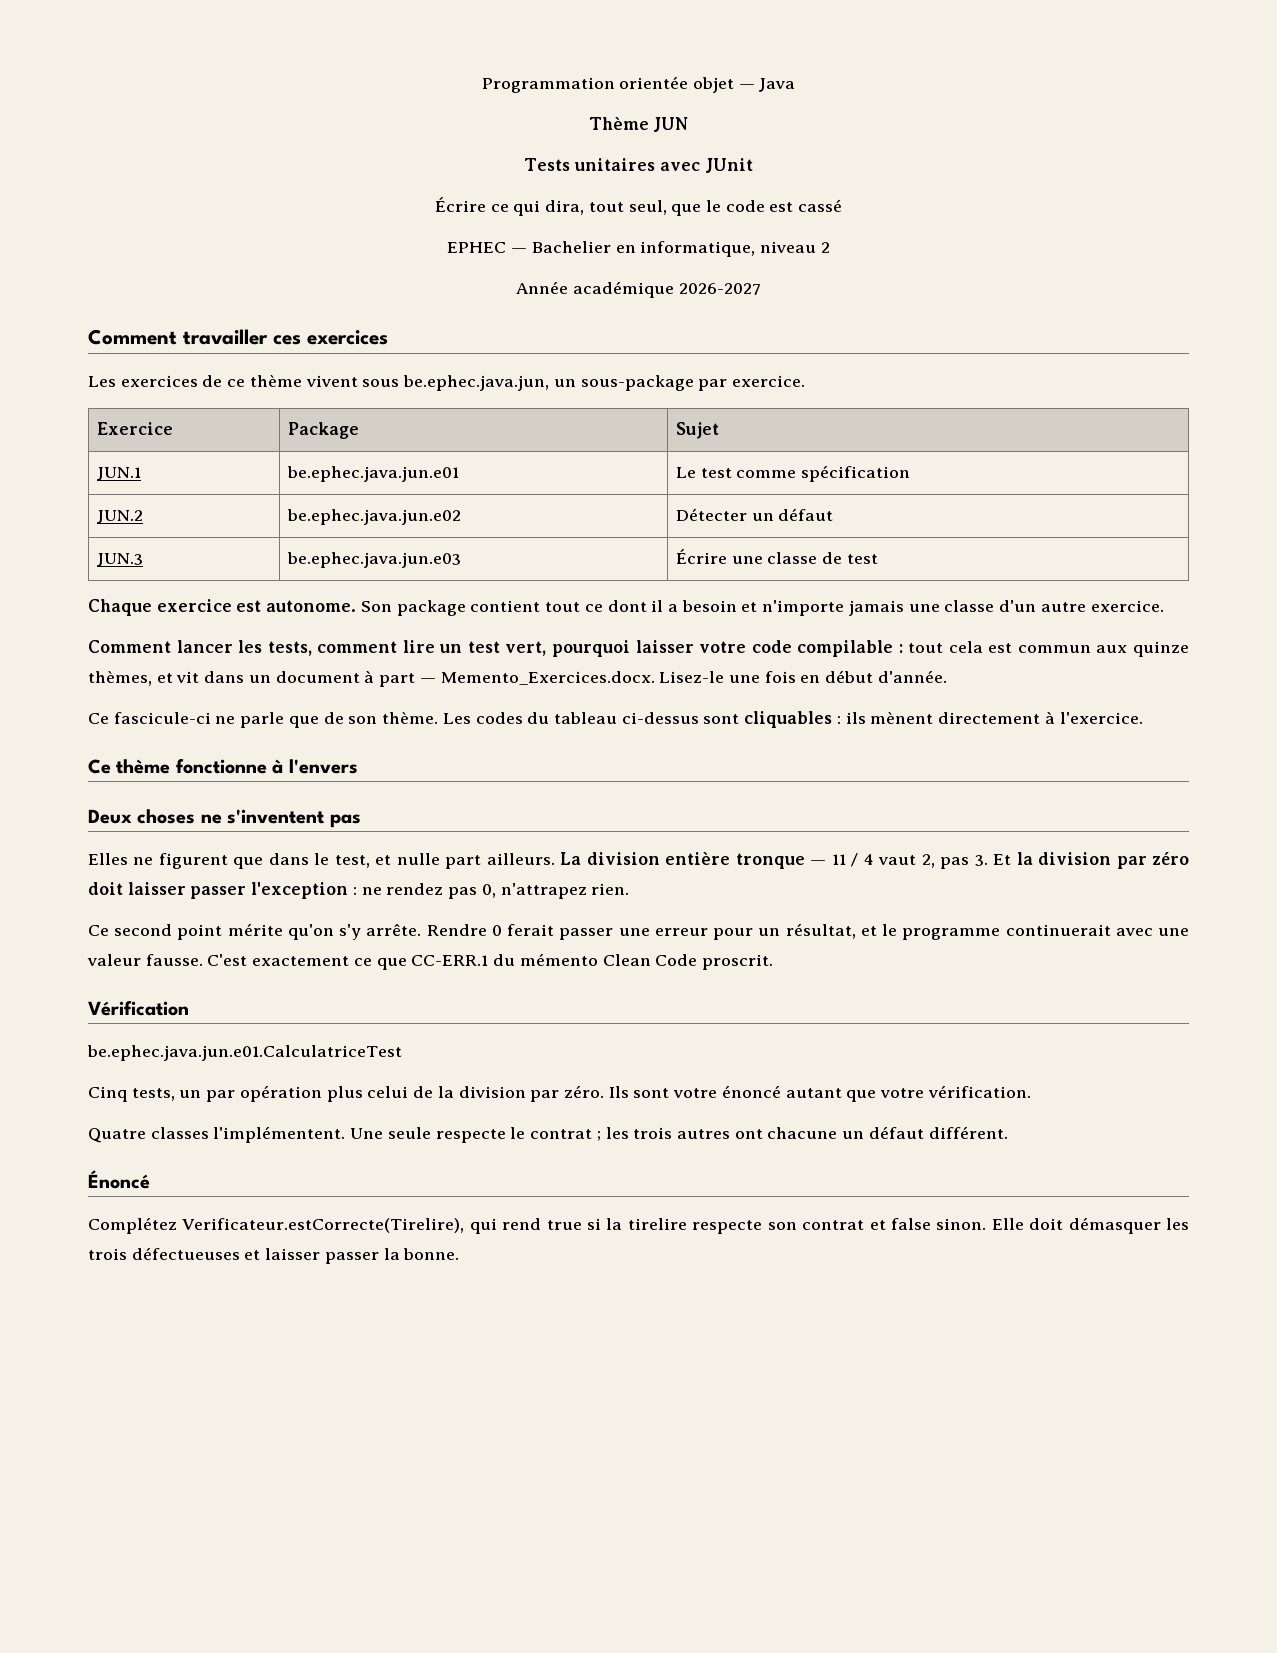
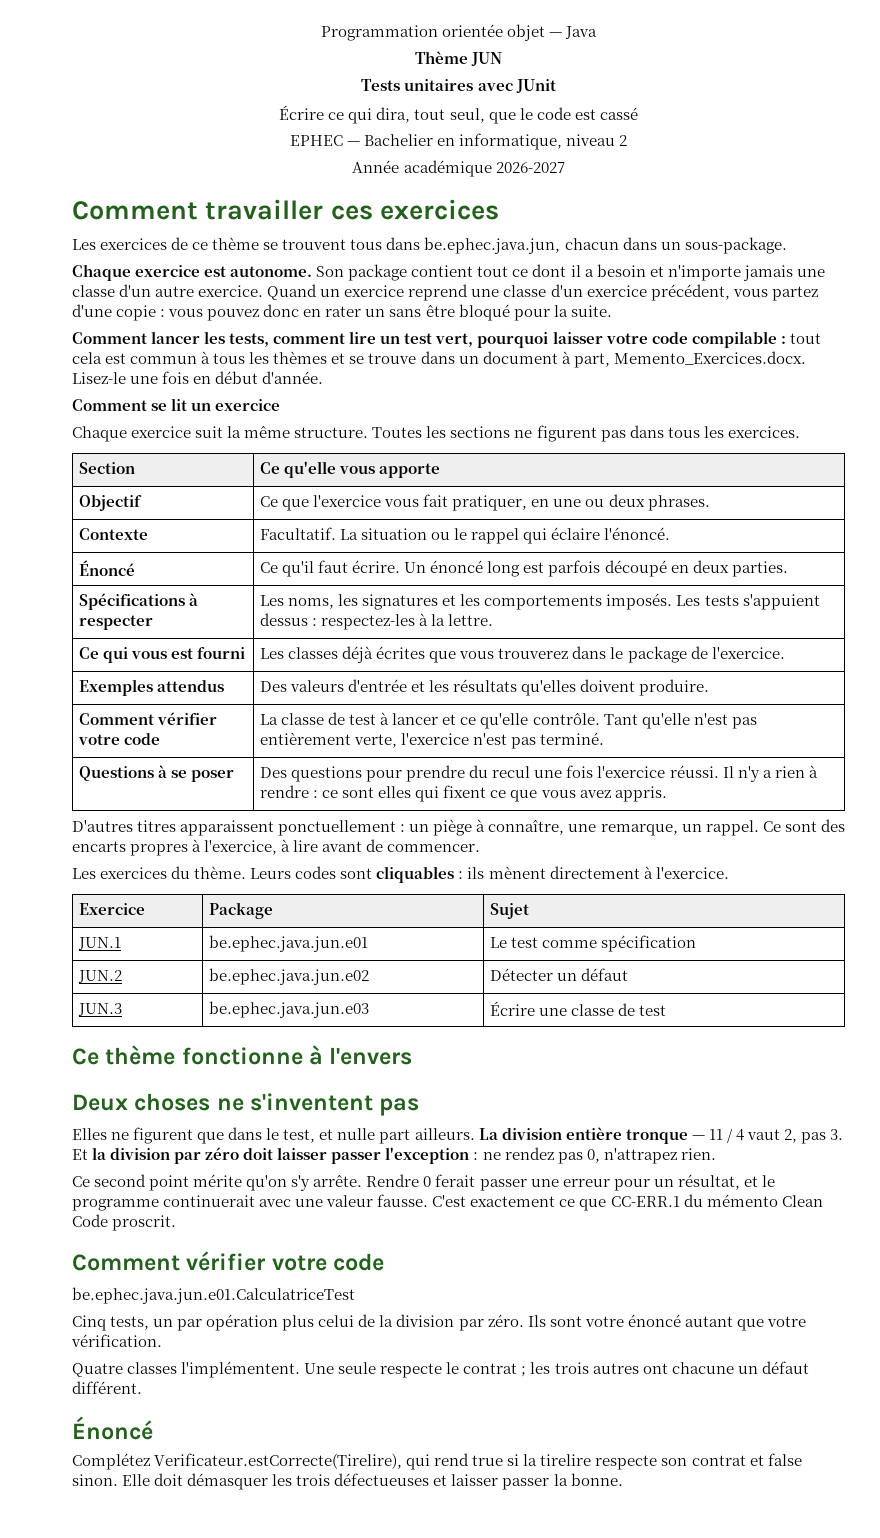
[305,375,805,391] vivent sous be.ephec.java.jun, un sous-package par exercice. -> [263,237,787,254] [72,264,825,281] [72,284,818,301] [72,304,612,321] [72,331,821,348] [72,351,806,368] [72,371,324,384] [72,398,281,411] [72,425,800,442] [79,462,136,474] [260,461,441,478] [79,495,143,511] [260,494,710,511] [79,528,149,540] [260,527,671,544] [79,560,136,576] [260,560,788,577] [79,593,199,610] [79,615,154,630] [260,593,820,610] [260,613,494,630] [79,647,246,663] [260,646,785,663] [79,679,225,696] [260,679,710,696] [79,712,218,725] [78,733,161,745] [260,712,757,729] [260,732,605,749] [79,765,235,782] [260,765,818,782] [260,785,667,802] [72,819,845,836] [72,839,481,856] [72,866,729,883] se trouvent tous dans be.ephec.java.jun, chacun dans un sous-package. // Chaque exercice est autonome. Son package contient tout ce dont il a besoin et n'importe jamais une classe d'un autre exercice. Quand un exercice reprend une classe d'un exercice précédent, vous partez d'une copie : vous pouvez donc en rater un sans être bloqué pour la suite. // Comment lancer les tests, comment lire un test vert, pourquoi laisser votre code compilable : tout cela est commun à tous les thèmes et se trouve dans un document à part, Memento_Exercices.docx. Lisez-le une fois en début d'année. // Comment se lit un exercice // Chaque exercice suit la même structure. Toutes les sections ne figurent pas dans tous les exercices. // Section | Ce qu'elle vous apporte // Objectif | Ce que l'exercice vous fait pratiquer, en une ou deux phrases. // Contexte | Facultatif. La situation ou le rappel qui éclaire l'énoncé. // Énoncé | Ce qu'il faut écrire. Un énoncé long est parfois découpé en deux parties. // Spécifications à respecter | Les noms, les signatures et les comportements imposés. Les tests s'appuient dessus : respectez-les à la lettre. // Ce qui vous est fourni | Les classes déjà écrites que vous trouverez dans le package de l'exercice. // Exemples attendus | Des valeurs d'entrée et les résultats qu'elles doivent produire. // Comment vérifier votre code | La classe de test à lancer et ce qu'elle contrôle. Tant qu'elle n'est pas entièrement verte, l'exercice n'est pas terminé. // Questions à se poser | Des questions pour prendre du recul une fois l'exercice réussi. Il n'y a rien à rendre : ce sont elles qui fixent ce que vous avez appris. // D'autres titres apparaissent ponctuellement : un piège à connaître, une remarque, un rappel. Ce sont des encarts propres à l'exercice, à lire avant de commencer. // Les exercices du thème. Leurs codes sont cliquables : ils mènent directement à l'exercice.
[88,599,1164,616] [88,640,1189,657] [88,670,947,687] [88,711,1143,728] // Chaque exercice est autonome. Son package contient tout ce dont il a besoin et n'importe jamais une classe d'un autre exercice. // Comment lancer les tests, comment lire un test vert, pourquoi laisser votre code compilable : tout cela est commun aux quinze thèmes, et vit dans un document à part — Memento_Exercices.docx. Lisez-le une fois en début d'année. // Ce fascicule-ci ne parle que de son thème. Les codes du tableau ci-dessus sont cliquables : ils mènent directement à l'exercice. -> (667, 1010) none
[88,1001,189,1016] Vérification -> [72,1251,385,1271] Comment vérifier votre code

